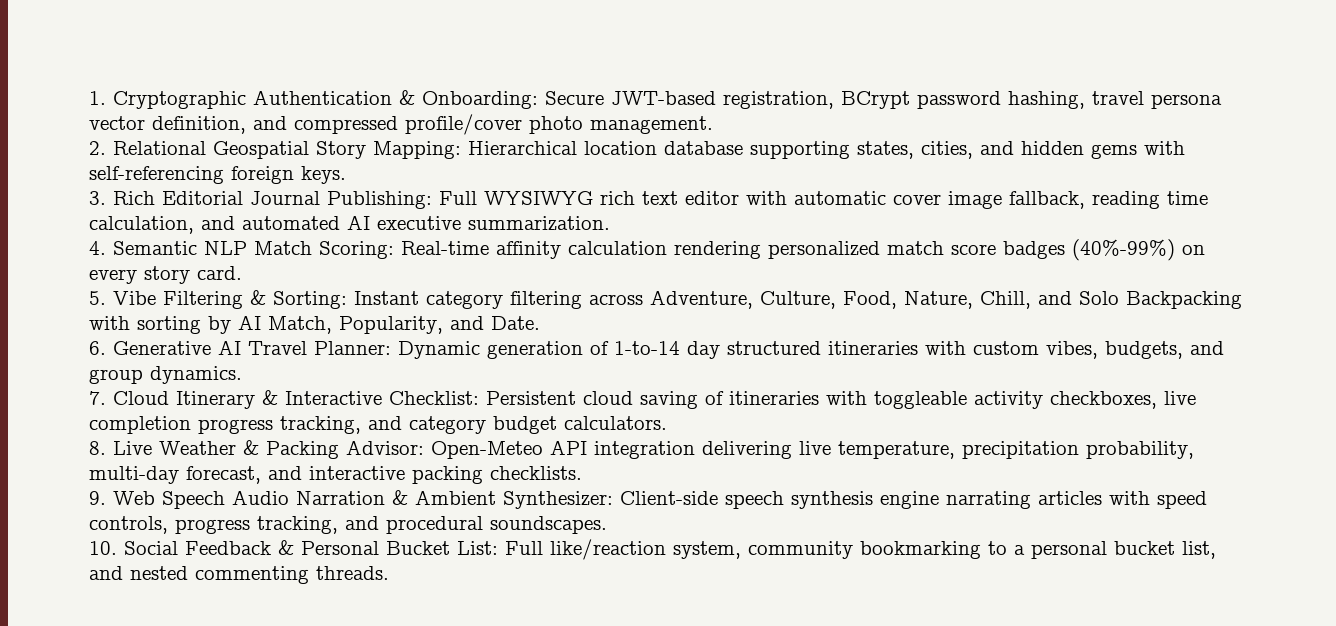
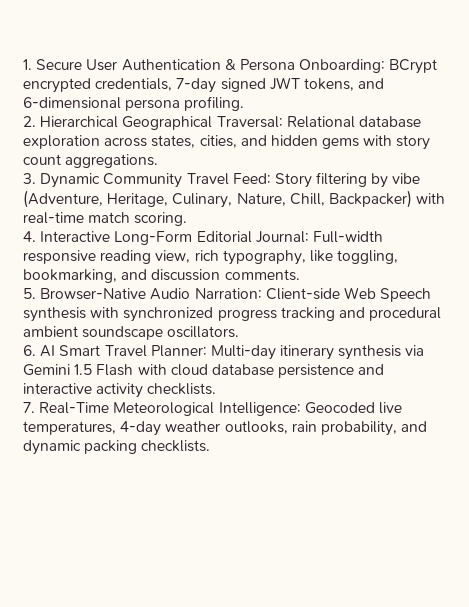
[113,90,1222,109] [89,114,713,135] [89,141,850,159] Cryptographic Authentication & Onboarding: Secure JWT-based registration, BCrypt password hashing, travel persona vector definition, and compressed profile/cover photo management. // 2. Relational Geospatial Story Mapping: Hierarchical location database supporting -> [36,59,438,74] [23,77,385,93] [23,96,245,111] [23,116,421,130] [23,135,148,149] Secure User Authentication & Persona Onboarding: BCrypt encrypted credentials, 7-day signed JWT tokens, and 6-dimensional persona profiling. // 2. Hierarchical Geographical Traversal: Relational database exploration across
[89,166,346,184] [89,191,1208,209] [89,215,610,234] [89,239,1205,261] [89,266,242,284] [89,290,1242,309] [89,315,540,334] [89,340,1224,359] [89,366,242,384] [89,390,1196,409] [89,416,667,434] [89,440,1194,459] [89,466,582,484] [89,490,1207,509] [89,516,607,534] [89,539,1216,560] [89,566,389,584] self-referencing foreign keys. // 3. Rich Editorial Journal Publishing: Full WYSIWYG rich text editor with automatic cover image fallback, reading time calculation, and automated AI executive summarization. // 4. Semantic NLP Match Scoring: Real-time affinity calculation rendering personalized match score badges (40%-99%) on every story card. // 5. Vibe Filtering & Sorting: Instant category filtering across Adventure, Culture, Food, Nature, Chill, and Solo Backpacking with sorting by AI Match, Popularity, and Date. // 6. Generative AI Travel Planner: Dynamic generation of 1-to-14 day structured itineraries with custom vibes, budgets, and group dynamics. // 7. Cloud Itinerary & Interactive Checklist: Persistent cloud saving of itineraries with toggleable activity checkboxes, live completion progress tracking, and category budget calculators. // 8. Live Weather & Packing Advisor: Open-Meteo API integration delivering live temperature, precipitation probability, multi-day forecast, and interactive packing checklists. // 9. Web Speech Audio Narration & Ambient Synthesizer: Client-side speech synthesis engine narrating articles with speed controls, progress tracking, and procedural soundscapes. // 10. Social Feedback & Personal Bucket List: Full like/reaction system, community bookmarking to a personal bucket list, and nested commenting threads. -> [396,135,431,150] [23,154,159,168] [23,172,421,188] [23,190,446,208] [23,212,188,226] [23,231,383,245] [23,250,399,265] [23,269,300,283] [23,287,432,302] [23,307,442,322] [23,326,240,340] [23,345,425,360] [23,364,385,378] [23,383,217,398] [23,402,402,416] [23,421,428,436] [23,440,211,455] story count aggregations. // 3. Dynamic Community Travel Feed: Story filtering by vibe (Adventure, Heritage, Culinary, Nature, Chill, Backpacker) with real-time match scoring. // 4. Interactive Long-Form Editorial Journal: Full-width responsive reading view, rich typography, like toggling, bookmarking, and discussion comments. // 5. Browser-Native Audio Narration: Client-side Web Speech synthesis with synchronized progress tracking and procedural ambient soundscape oscillators. // 6. AI Smart Travel Planner: Multi-day itinerary synthesis via Gemini 1.5 Flash with cloud database persistence and interactive activity checklists. // 7. Real-Time Meteorological Intelligence: Geocoded live temperatures, 4-day weather outlooks, rain probability, and dynamic packing checklists.

